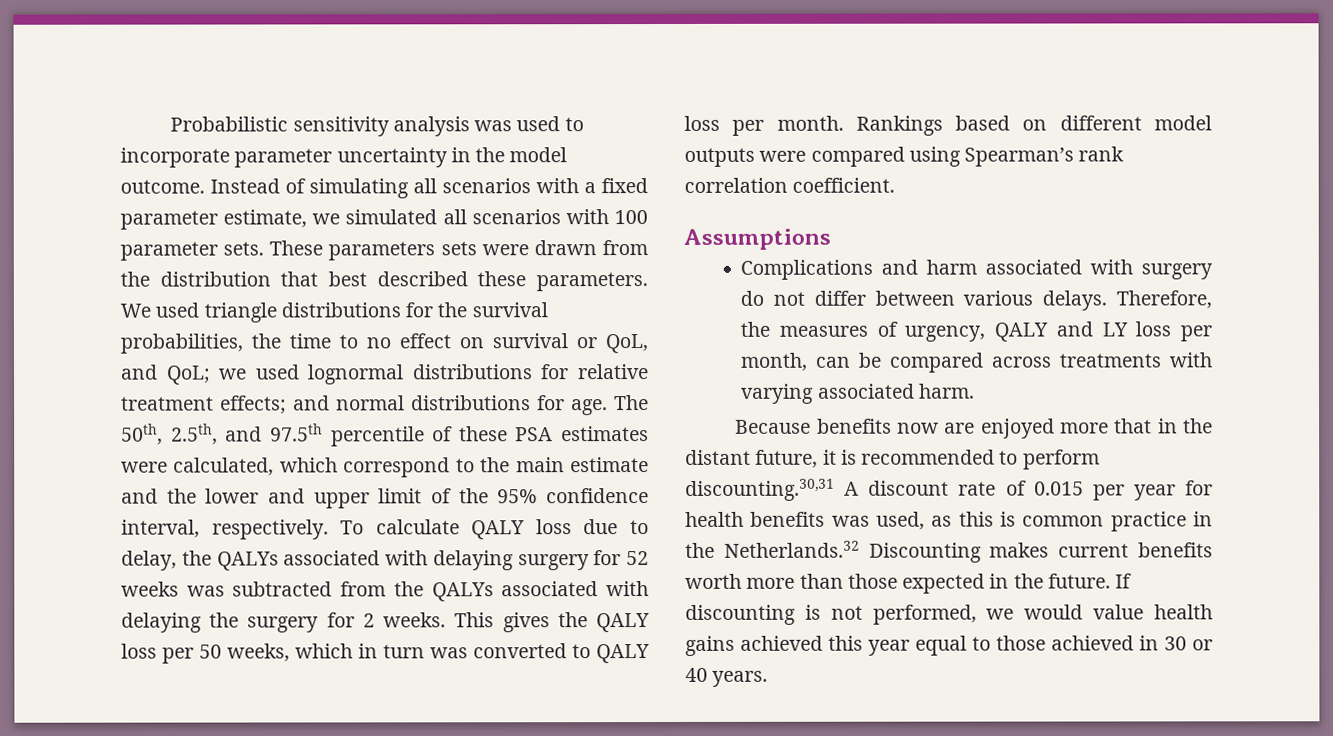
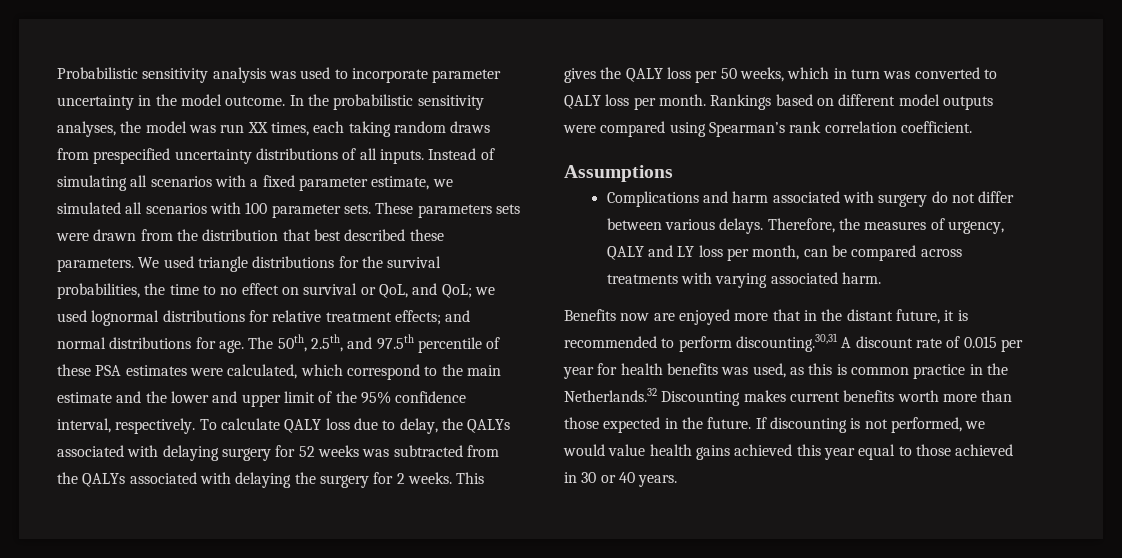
(205, 186) none -> [289,94,484,110] [57,121,491,137] [57,148,424,164] In the probabilistic sensitivity analyses, the model was run XX times, each taking random draws from prespecified uncertainty distributions of all inputs.
[735,418,892,434] Because benefits -> [564,309,616,321] Benefits

